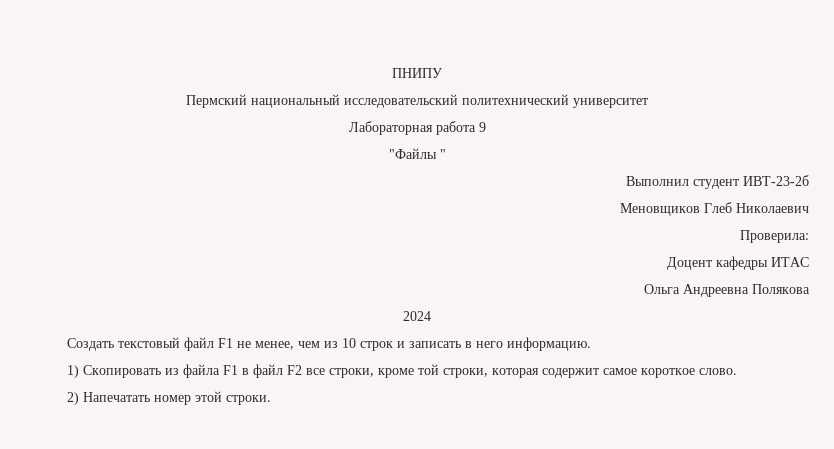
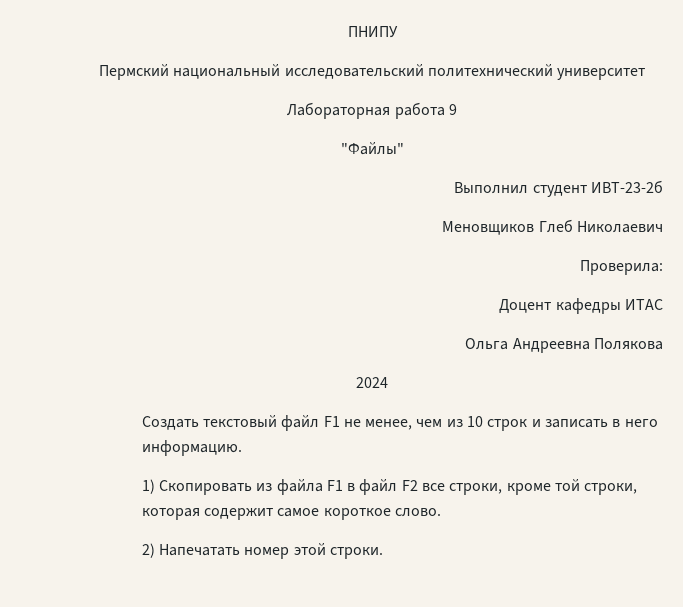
[388,148,446,159] "Файлы " -> [340,142,404,155] "Файлы"

